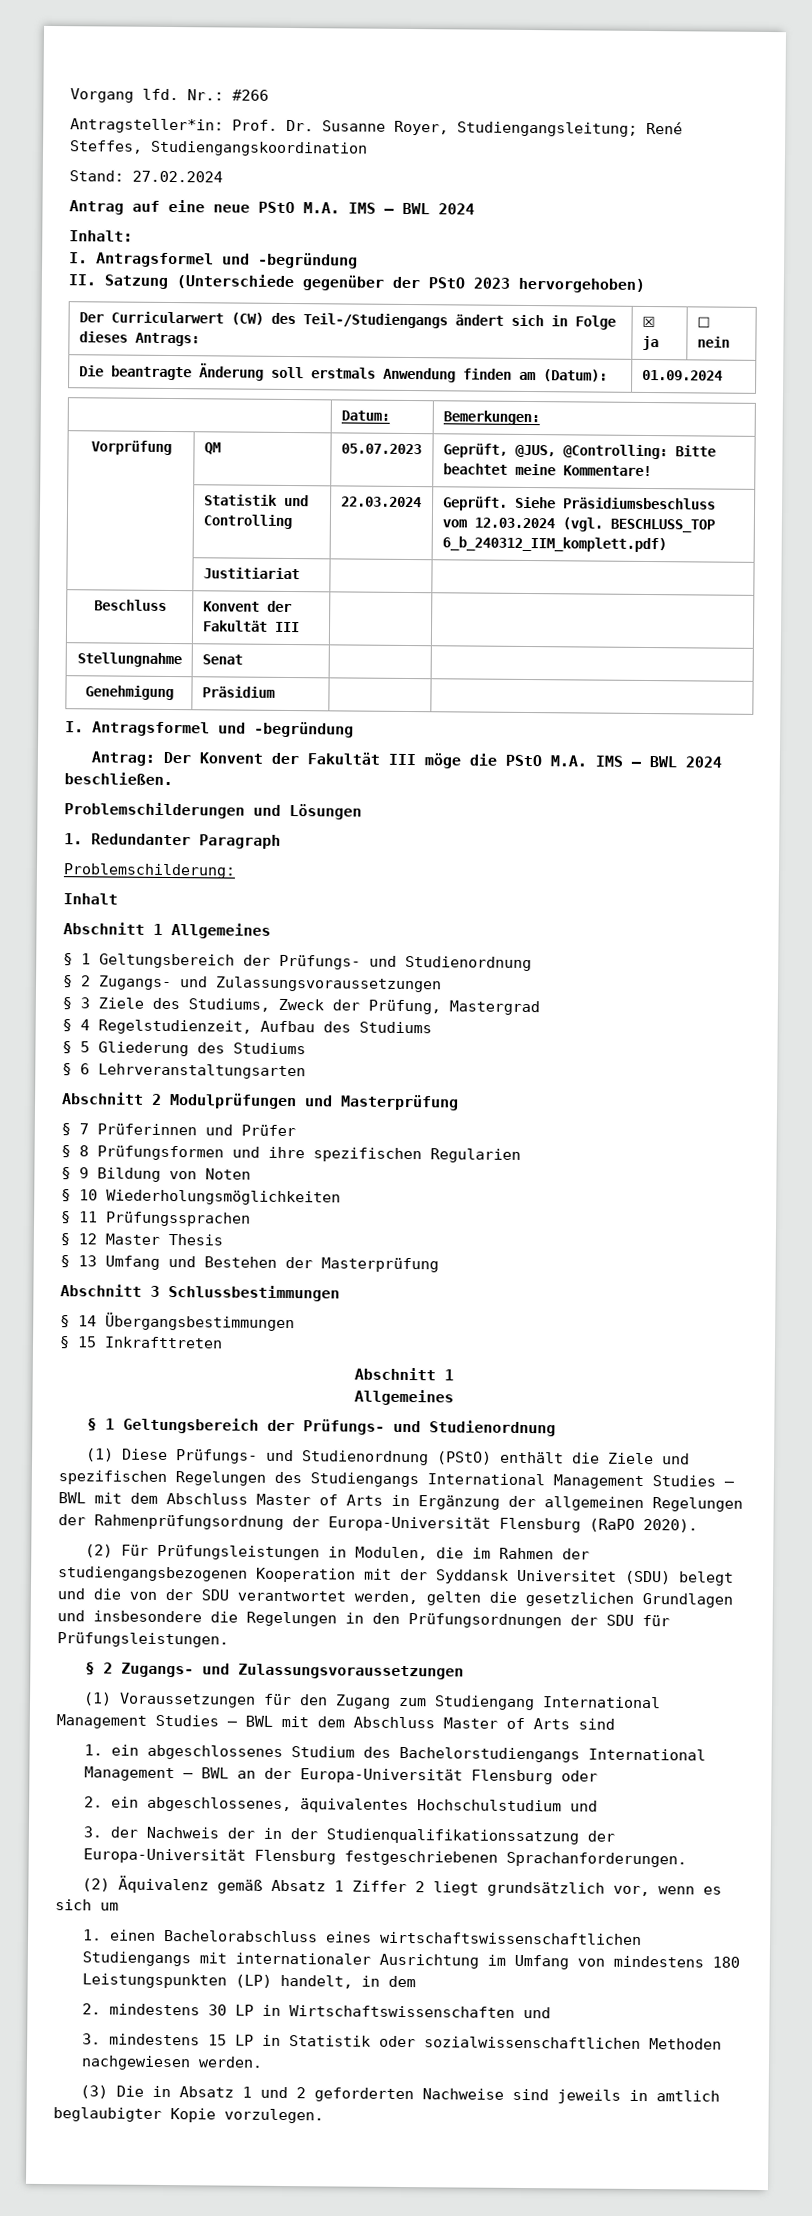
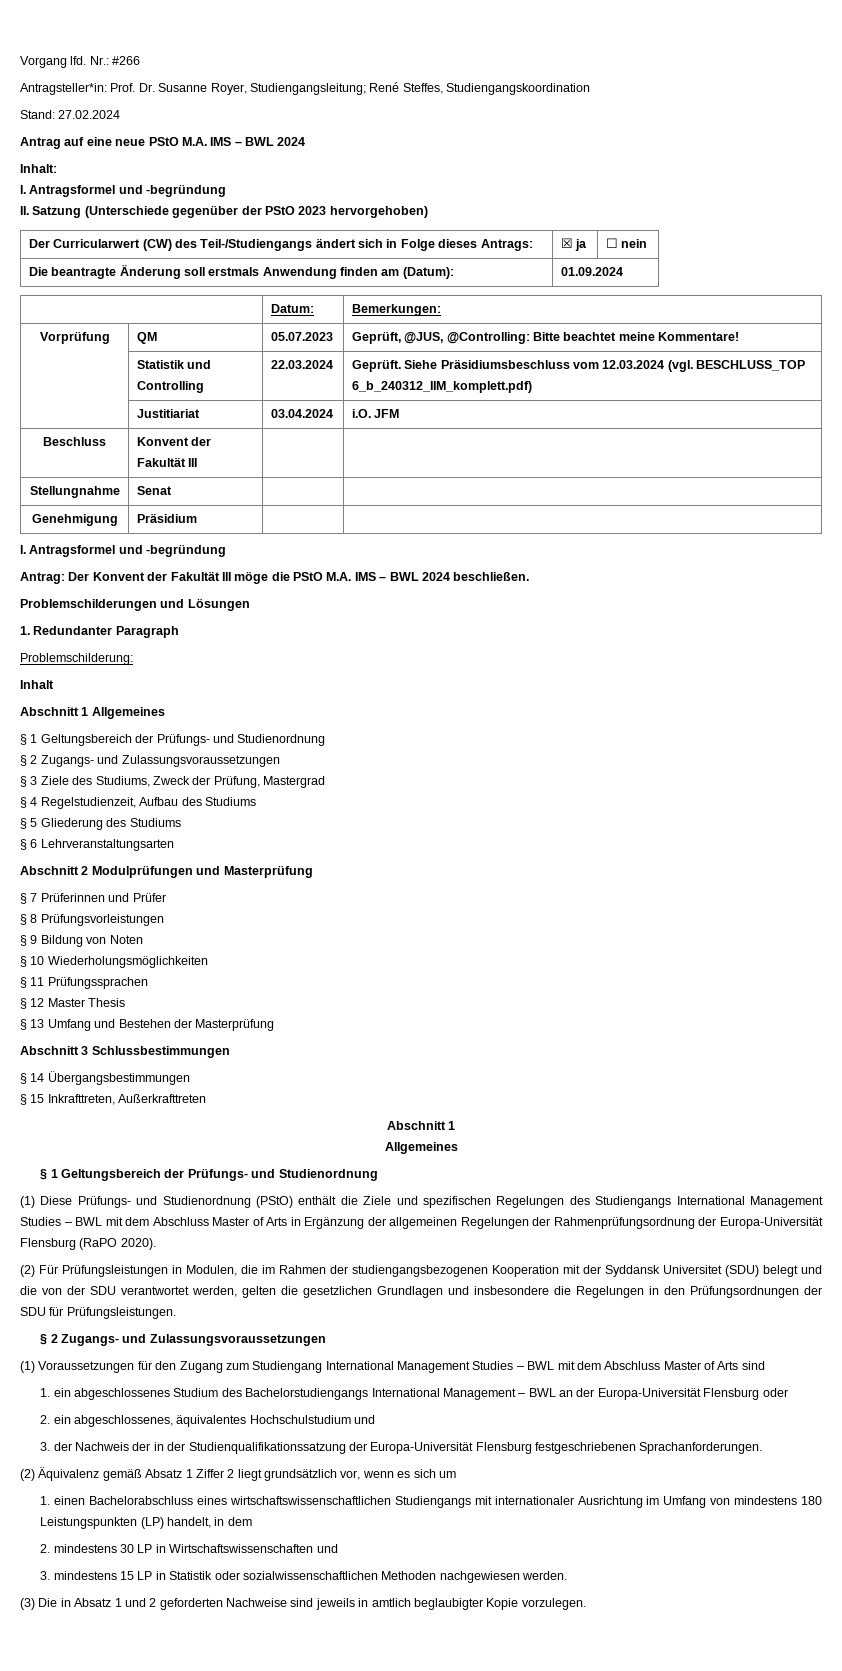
(300, 573) | -> [270,409,333,418] [351,409,400,418] 03.04.2024 | i.O. JFM
[97,1145,521,1163] Prüfungsformen und ihre spezifischen Regularien -> [40,914,164,926] Prüfungsvorleistungen
[104,1336,223,1349] Inkrafttreten -> [47,1094,207,1105] Inkrafttreten, Außerkrafttreten

